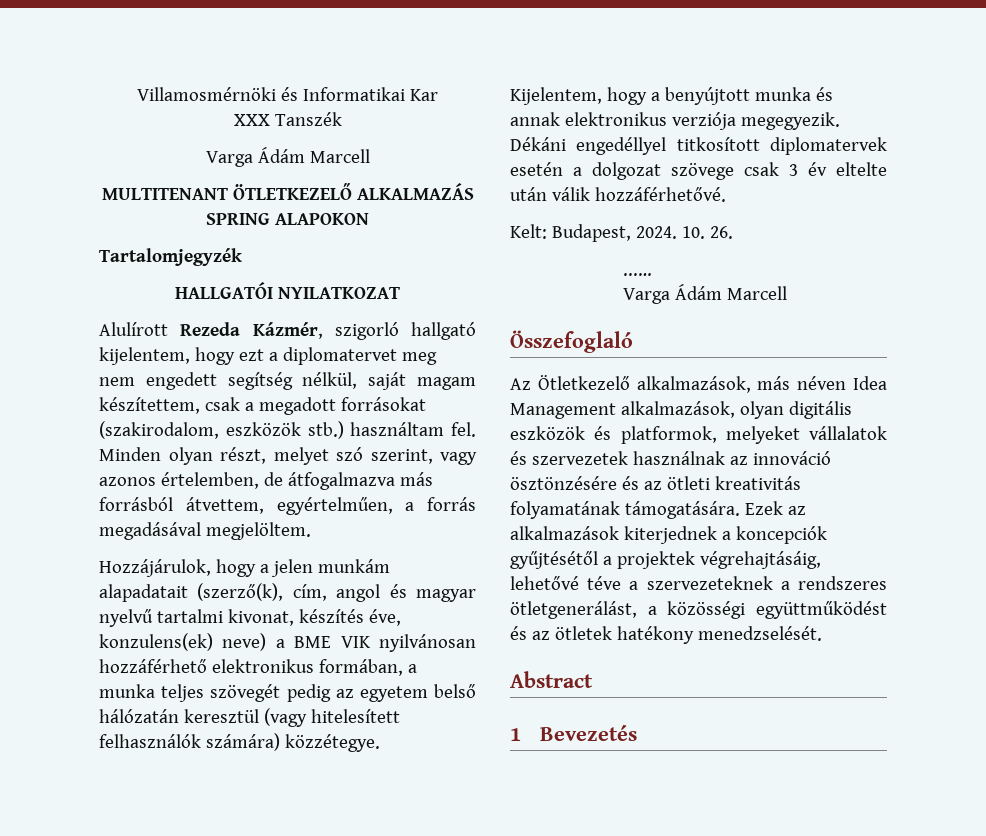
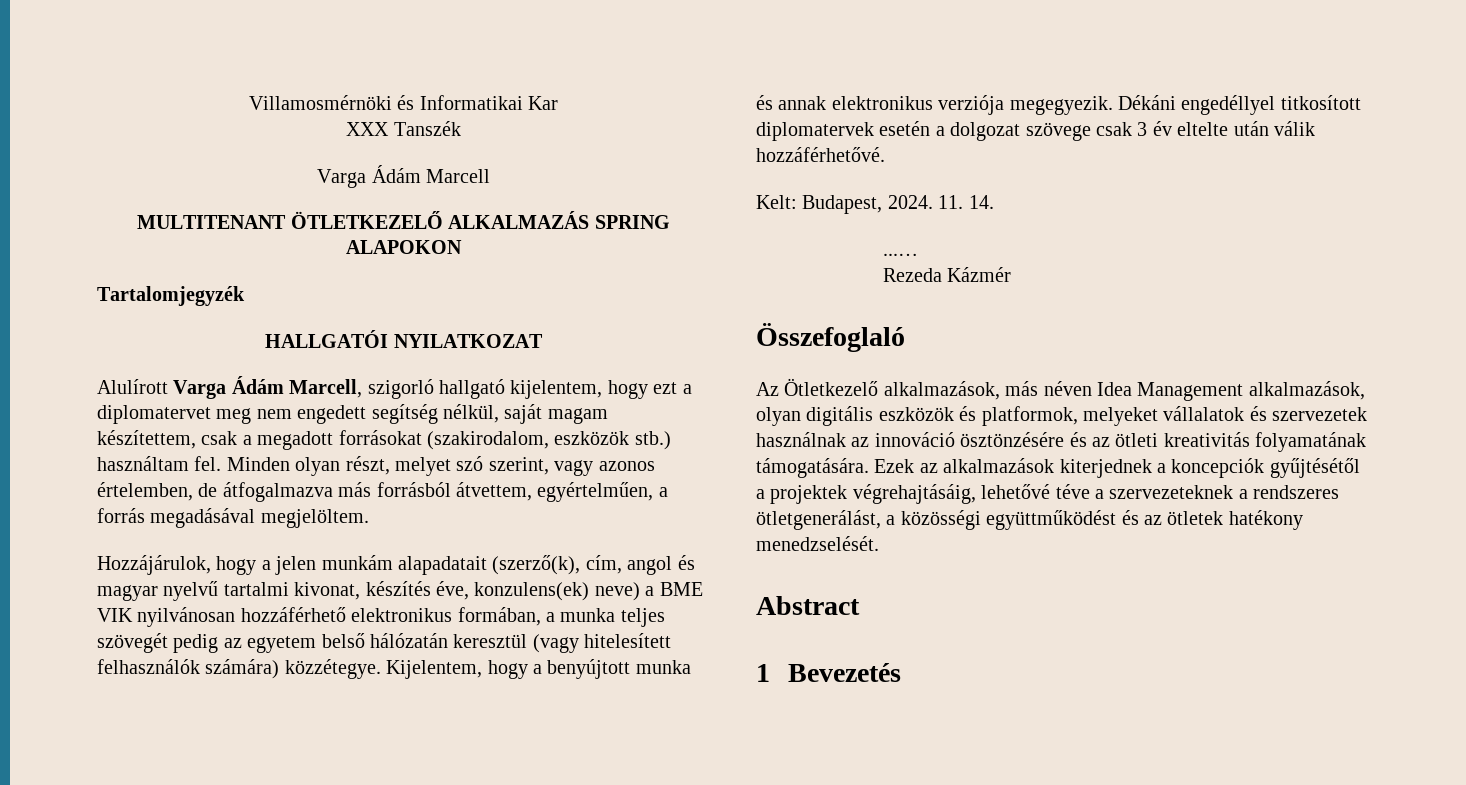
[180,322,323,339] Rezeda Kázmér, -> [173,376,363,399] Varga Ádám Marcell,
[681,226,733,239] 10. 26. -> [938,195,994,209] 11. 14.
[623,284,788,304] Varga Ádám Marcell -> [882,267,1011,282] Rezeda Kázmér

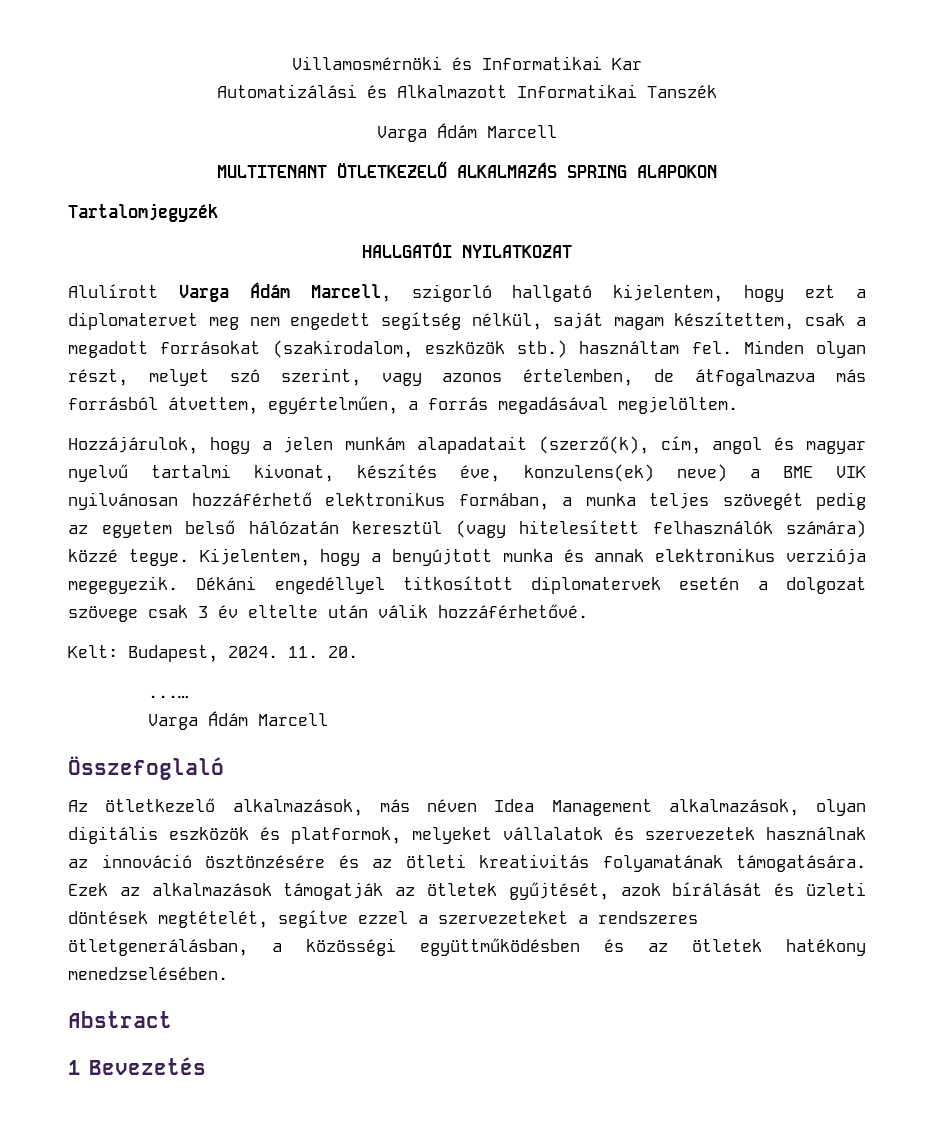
[346,122,390,136] XXX -> [217,84,637,98] Automatizálási és Alkalmazott Informatikai
[284,659,381,679] közzétegye. -> [68,549,189,566] közzé tegye.
[968,195,994,209] 14. -> [328,646,358,658] 20.
[882,267,1011,282] Rezeda Kázmér -> [148,711,329,730] Varga Ádám Marcell
[784,378,879,396] Ötletkezelő -> [105,798,216,812] ötletkezelő
[1059,458,1360,478] [756,484,1234,504] kiterjednek a koncepciók gyűjtésétől a projektek végrehajtásáig, lehetővé téve a szervezeteknek -> [283,882,866,900] [68,910,568,928] támogatják az ötletek gyűjtését, azok bírálását és üzleti döntések megtételét, segítve ezzel a szervezeteket
[756,510,881,530] ötletgenerálást, -> [68,939,248,956] ötletgenerálásban,
[986,510,1117,530] együttműködést -> [420,938,580,956] együttműködésben
[756,536,879,551] menedzselését. -> [68,967,228,980] menedzselésében.

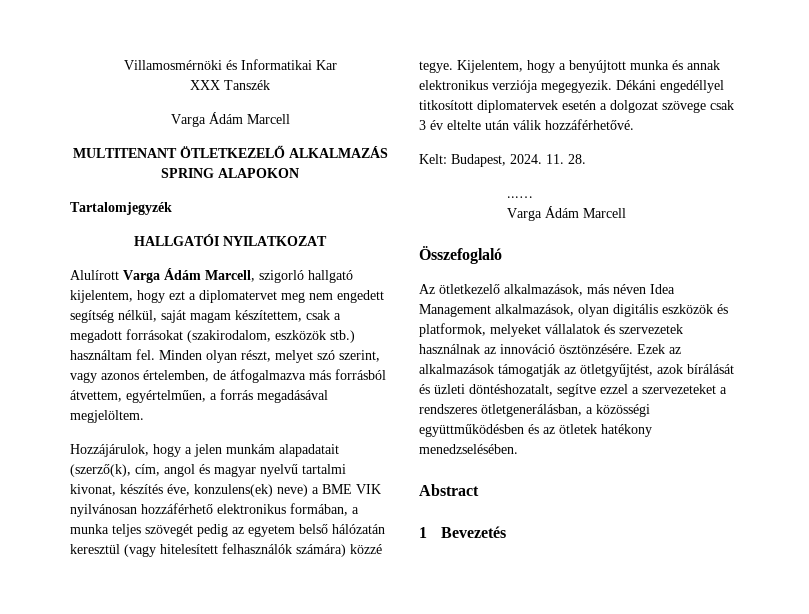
[217,84,637,98] Automatizálási és Alkalmazott Informatikai -> [190,80,220,90] XXX
[328,646,358,658] 20. -> [568,154,586,164] 28.
[205,854,866,872] ösztönzésére és az ötleti kreativitás folyamatának támogatására. -> [559,344,633,354] ösztönzésére.
[427,882,609,900] ötletek gyűjtését, -> [580,364,653,377] ötletgyűjtést,
[68,911,268,928] döntések megtételét, -> [469,384,553,396] döntéshozatalt,

